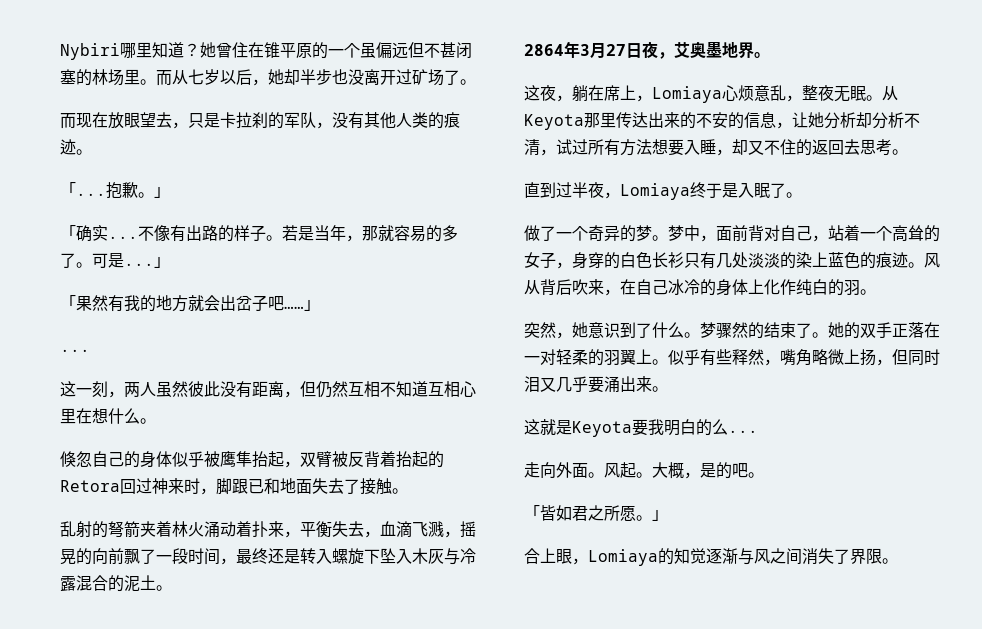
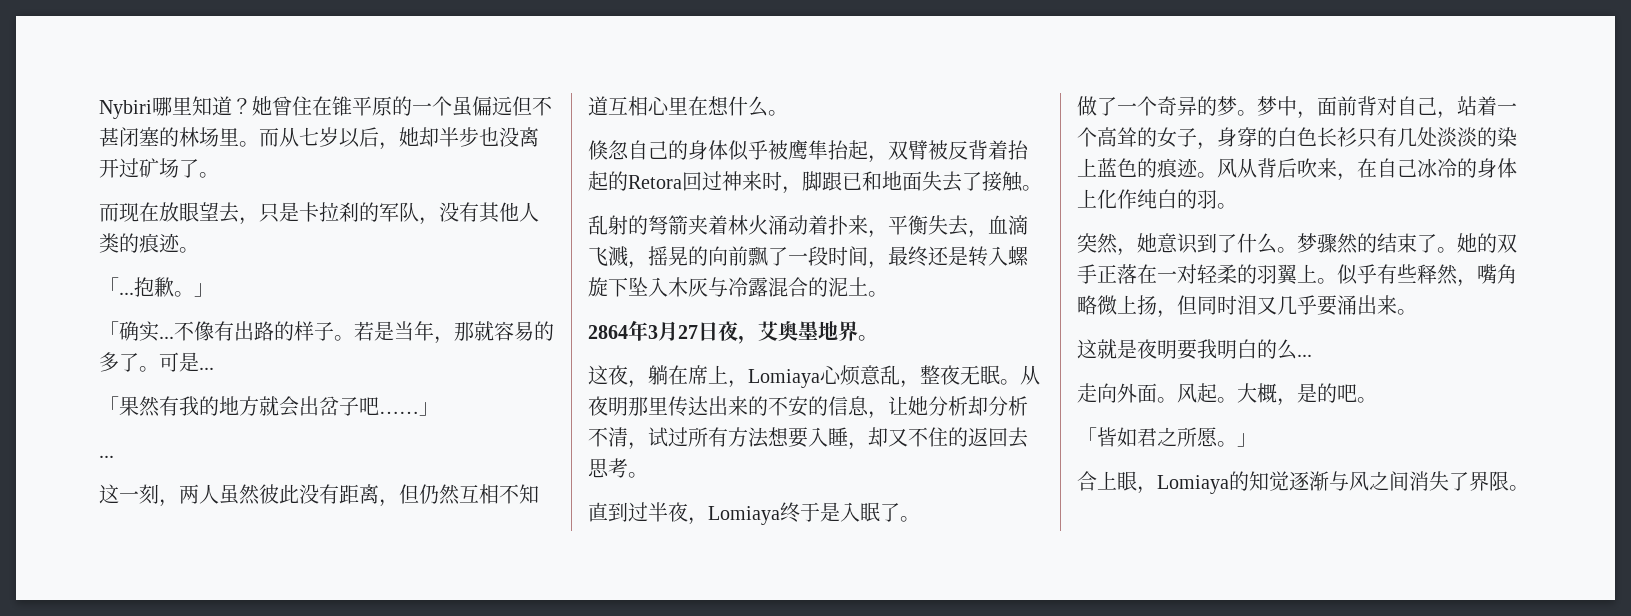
[154,256,170,268] 」 -> (214, 368) none
[524,114,584,130] Keyota -> [588,396,628,416] 夜明
[572,421,632,437] Keyota -> [1137,339,1177,359] 夜明

